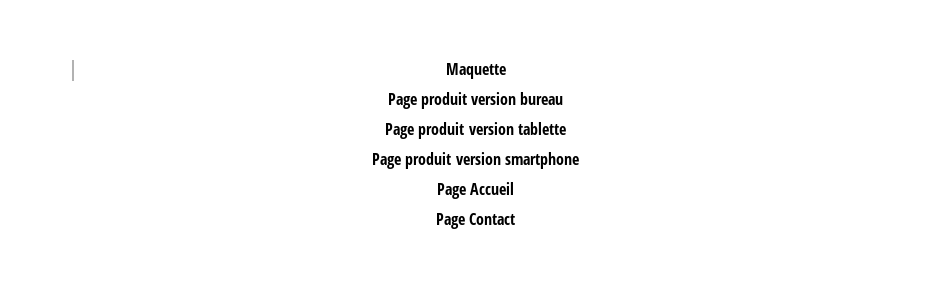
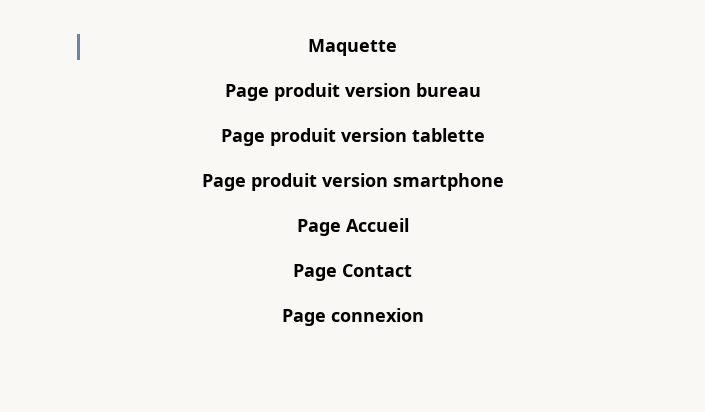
(516, 219) none -> [281,308,424,326] // Page connexion

